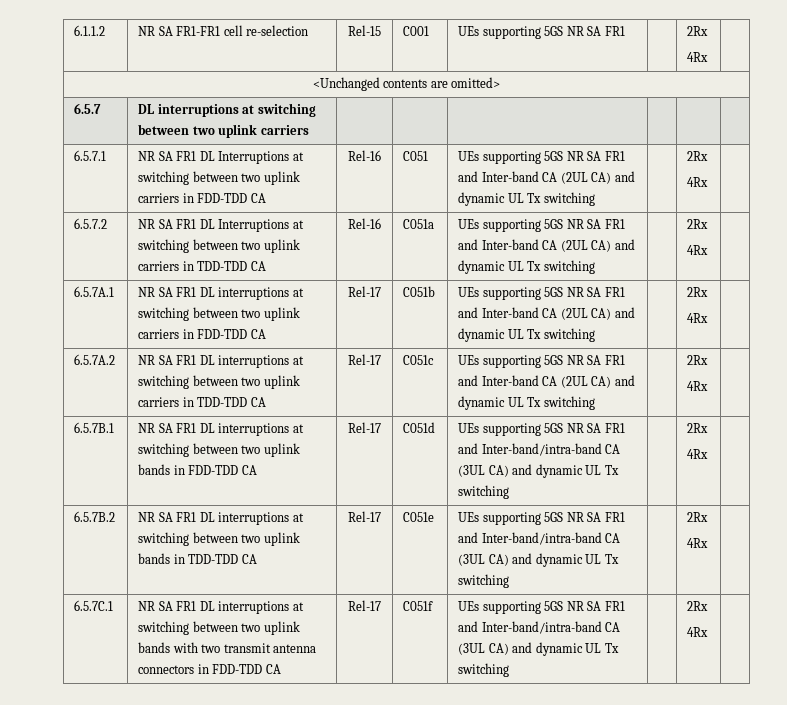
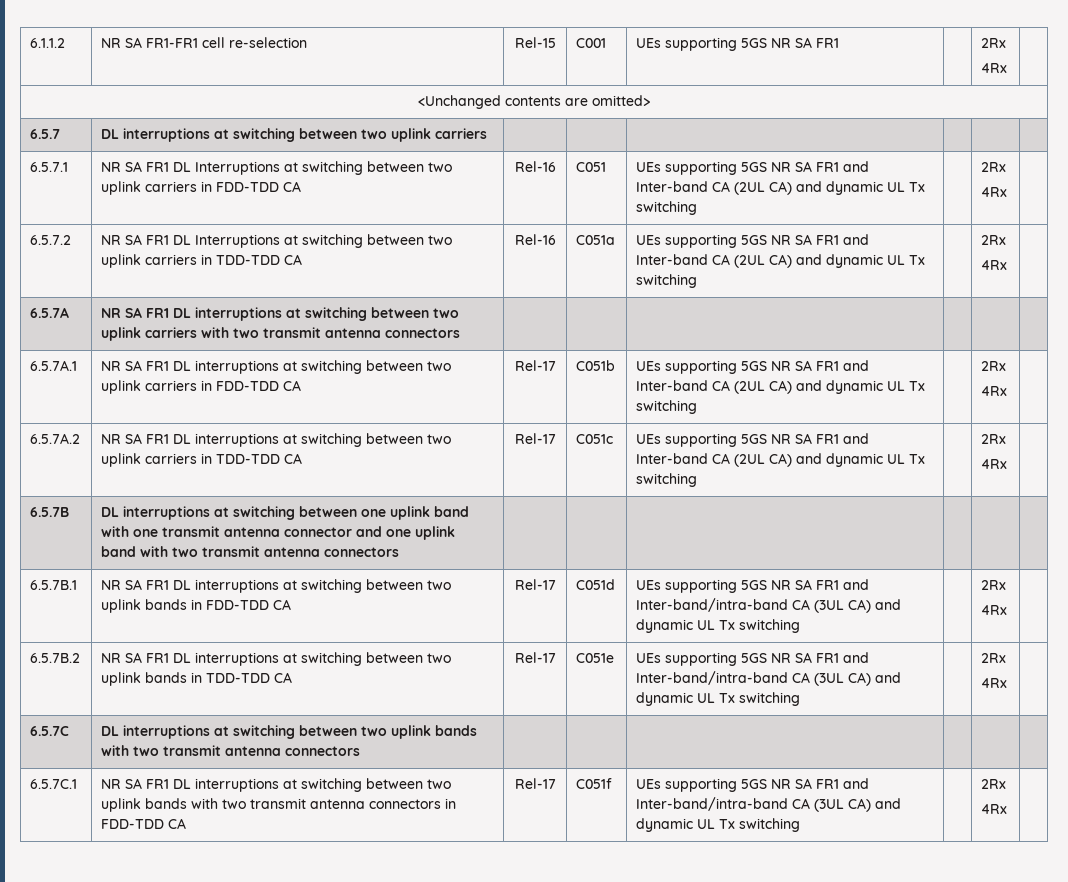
(709, 250) none -> [30,307,70,318] [101,307,460,321] [101,327,461,341] // 6.5.7A | NR SA FR1 DL interruptions at switching between two uplink carriers with two transmit antenna connectors | | | | | |
(709, 386) none -> [30,507,70,517] [101,506,470,520] [101,526,456,540] [101,546,400,557] // 6.5.7B | DL interruptions at switching between one uplink band with one transmit antenna connector and one uplink band with two transmit antenna connectors | | | | | |
(709, 543) none -> [30,726,70,736] [101,725,478,739] [101,745,361,756] // 6.5.7C | DL interruptions at switching between two uplink bands with two transmit antenna connectors | | | | | |

